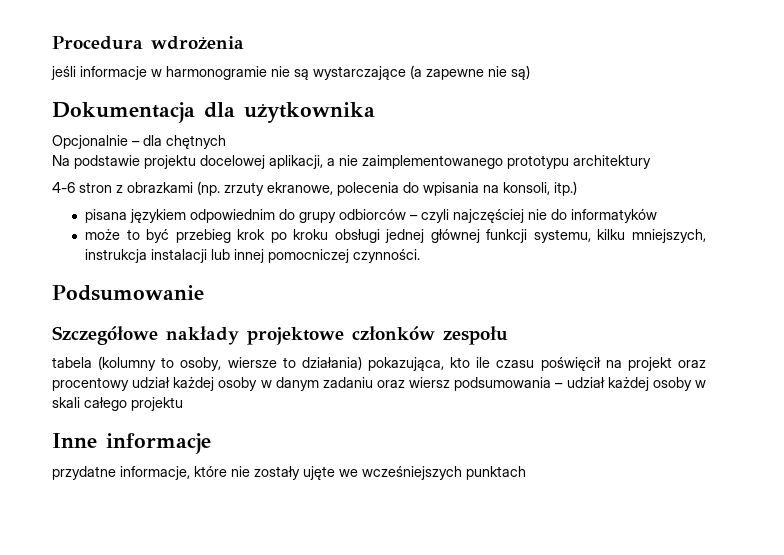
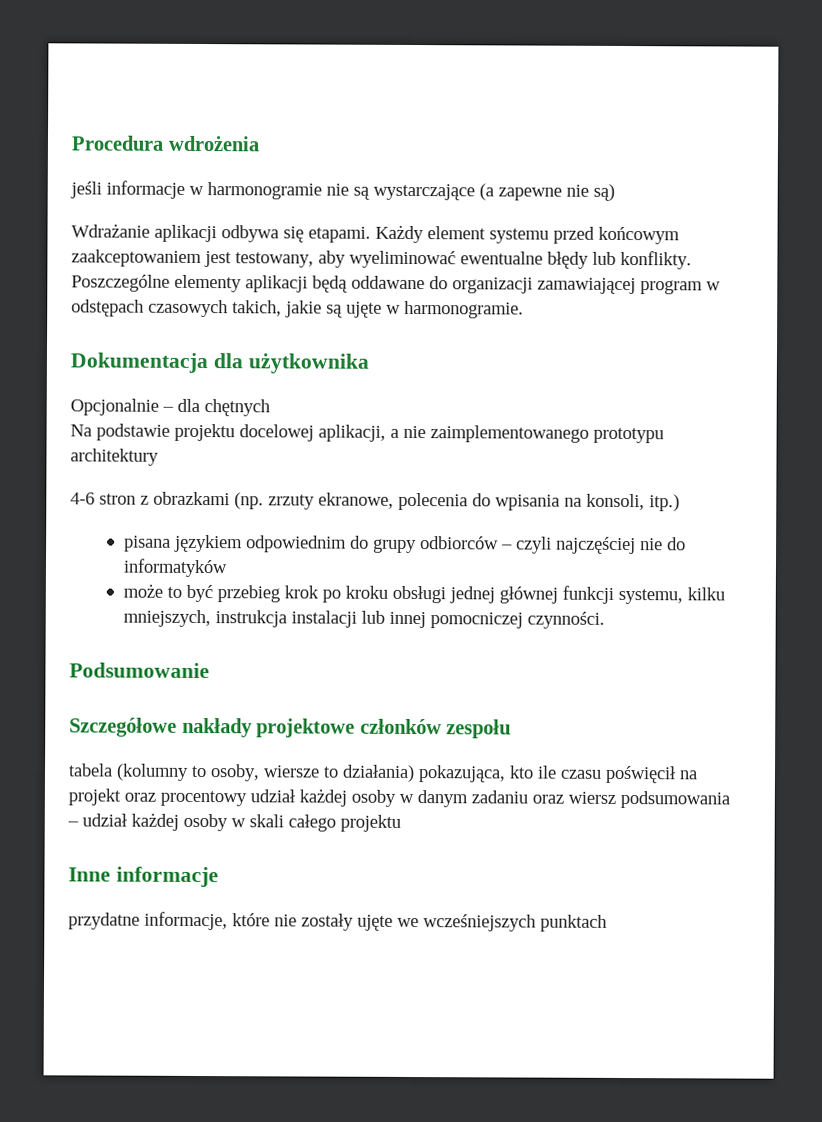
(530, 72) none -> [71,223,680,245] [71,249,692,270] [71,274,721,295] [71,299,524,319] // Wdrażanie aplikacji odbywa się etapami. Każdy element systemu przed końcowym zaakceptowaniem jest testowany, aby wyeliminować ewentualne błędy lub konflikty. Poszczególne elementy aplikacji będą oddawane do organizacji zamawiającej program w odstępach czasowych takich, jakie są ujęte w harmonogramie.

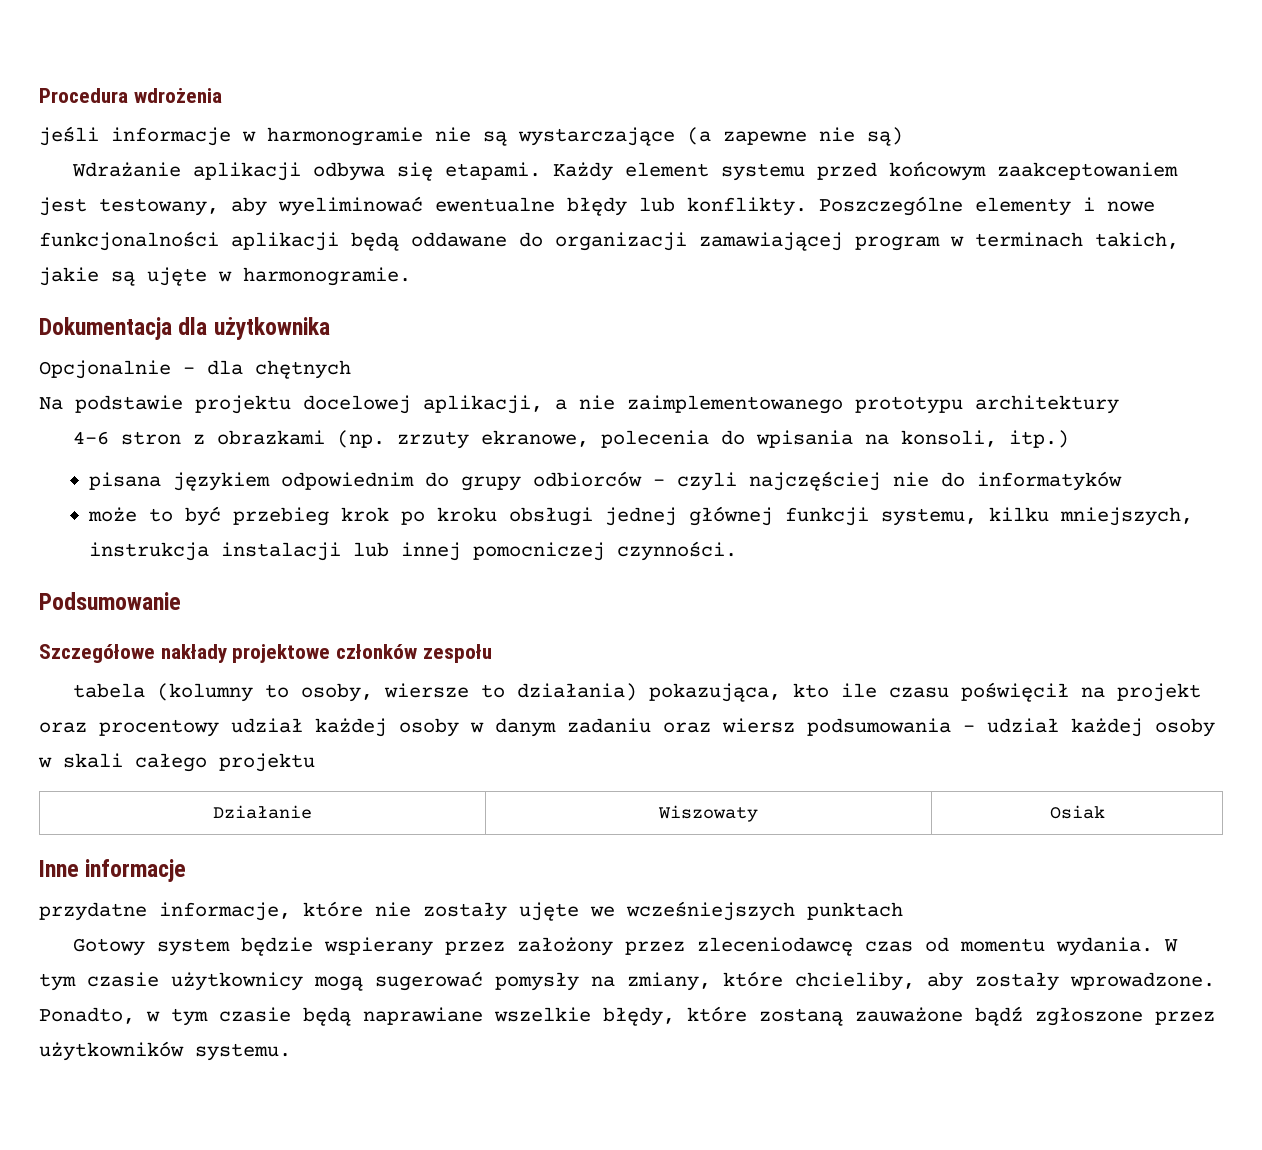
(242, 283) none -> [1083,197,1155,212] [39,231,219,251] i nowe funkcjonalności
[71,299,228,318] odstępach czasowych -> [975,232,1083,247] terminach
(401, 823) none -> [213,805,312,819] [657,805,758,822] [1049,805,1105,819] // Działanie | Wiszowaty | Osiak
(607, 923) none -> [72,937,1178,956] [39,971,1215,991] [39,1006,1215,1026] [39,1041,291,1061] // Gotowy system będzie wspierany przez założony przez zleceniodawcę czas od momentu wydania. W tym czasie użytkownicy mogą sugerować pomysły na zmiany, które chcieliby, aby zostały wprowadzone. Ponadto, w tym czasie będą naprawiane wszelkie błędy, które zostaną zauważone bądź zgłoszone przez użytkowników systemu.

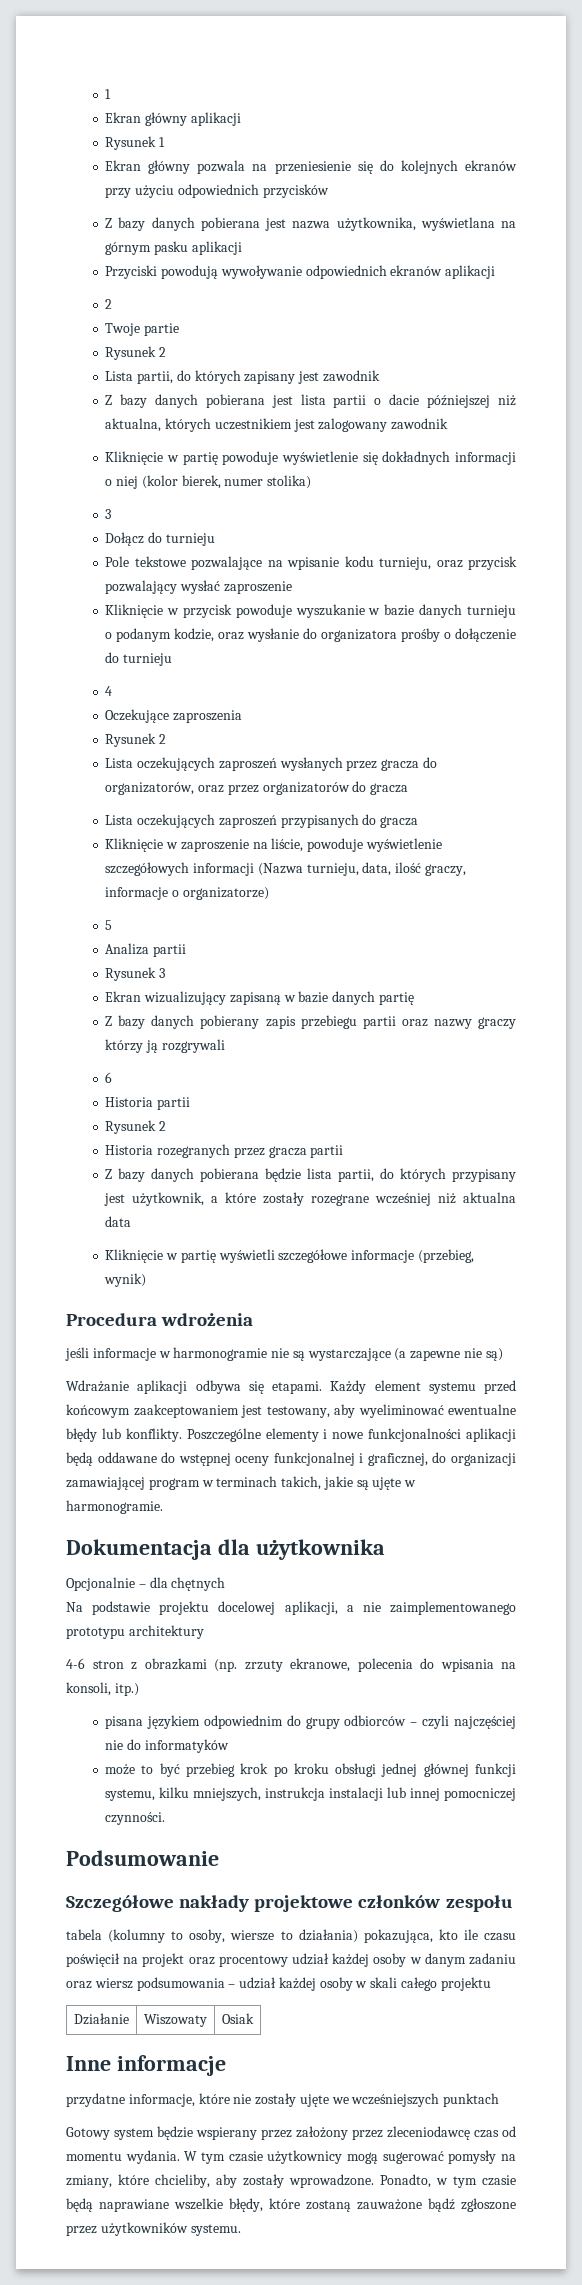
(39, 95) none -> [105,89,112,99] [105,112,241,126] [105,136,165,150] [105,160,517,174] [105,184,329,198] [105,217,516,231] [105,241,242,255] [105,265,496,279] [105,299,113,309] [105,323,179,336] [105,346,166,360] [105,370,380,384] [105,394,516,408] [105,418,449,432] [105,451,516,465] [105,475,312,489] [105,509,112,519] [105,532,215,546] [105,556,517,570] [105,580,292,594] [105,604,516,618] [105,628,516,642] [105,652,172,666] [105,686,113,696] [105,709,242,723] [105,733,166,747] [105,757,437,771] [105,781,409,795] [105,814,419,828] [105,838,442,852] [105,862,466,876] [105,887,269,900] [105,920,113,930] [105,943,186,957] [105,967,165,981] [105,991,414,1005] [105,1015,516,1029] [105,1039,225,1053] [105,1072,113,1083] [105,1097,190,1110] [105,1120,166,1134] [105,1144,344,1158] [105,1168,516,1182] [104,1192,516,1206] [105,1216,132,1227] [105,1249,474,1263] [104,1273,147,1287] 1 // Ekran główny aplikacji // Rysunek 1 // Ekran główny pozwala na przeniesienie się do kolejnych ekranów przy użyciu odpowiednich przycisków // Z bazy danych pobierana jest nazwa użytkownika, wyświetlana na górnym pasku aplikacji // Przyciski powodują wywoływanie odpowiednich ekranów aplikacji // 2 // Twoje partie // Rysunek 2 // Lista partii, do których zapisany jest zawodnik // Z bazy danych pobierana jest lista partii o dacie późniejszej niż aktualna, których uczestnikiem jest zalogowany zawodnik // Kliknięcie w partię powoduje wyświetlenie się dokładnych informacji o niej (kolor bierek, numer stolika) // 3 // Dołącz do turnieju // Pole tekstowe pozwalające na wpisanie kodu turnieju, oraz przycisk pozwalający wysłać zaproszenie // Kliknięcie w przycisk powoduje wyszukanie w bazie danych turnieju o podanym kodzie, oraz wysłanie do organizatora prośby o dołączenie do turnieju // 4 // Oczekujące zaproszenia // Rysunek 2 // Lista oczekujących zaproszeń wysłanych przez gracza do organizatorów, oraz przez organizatorów do gracza // Lista oczekujących zaproszeń przypisanych do gracza // Kliknięcie w zaproszenie na liście, powoduje wyświetlenie szczegółowych informacji (Nazwa turnieju, data, ilość graczy, informacje o organizatorze) // 5 // Analiza partii // Rysunek 3 // Ekran wizualizujący zapisaną w bazie danych partię // Z bazy danych pobierany zapis przebiegu partii oraz nazwy graczy którzy ją rozgrywali // 6 // Historia partii // Rysunek 2 // Historia rozegranych przez gracza partii // Z bazy danych pobierana będzie lista partii, do których przypisany jest użytkownik, a które zostały rozegrane wcześniej niż aktualna data // Kliknięcie w partię wyświetli szczegółowe informacje (przebieg, wynik) //
(543, 239) none -> [178,1452,447,1466] wstępnej oceny funkcjonalnej i graficznej, do

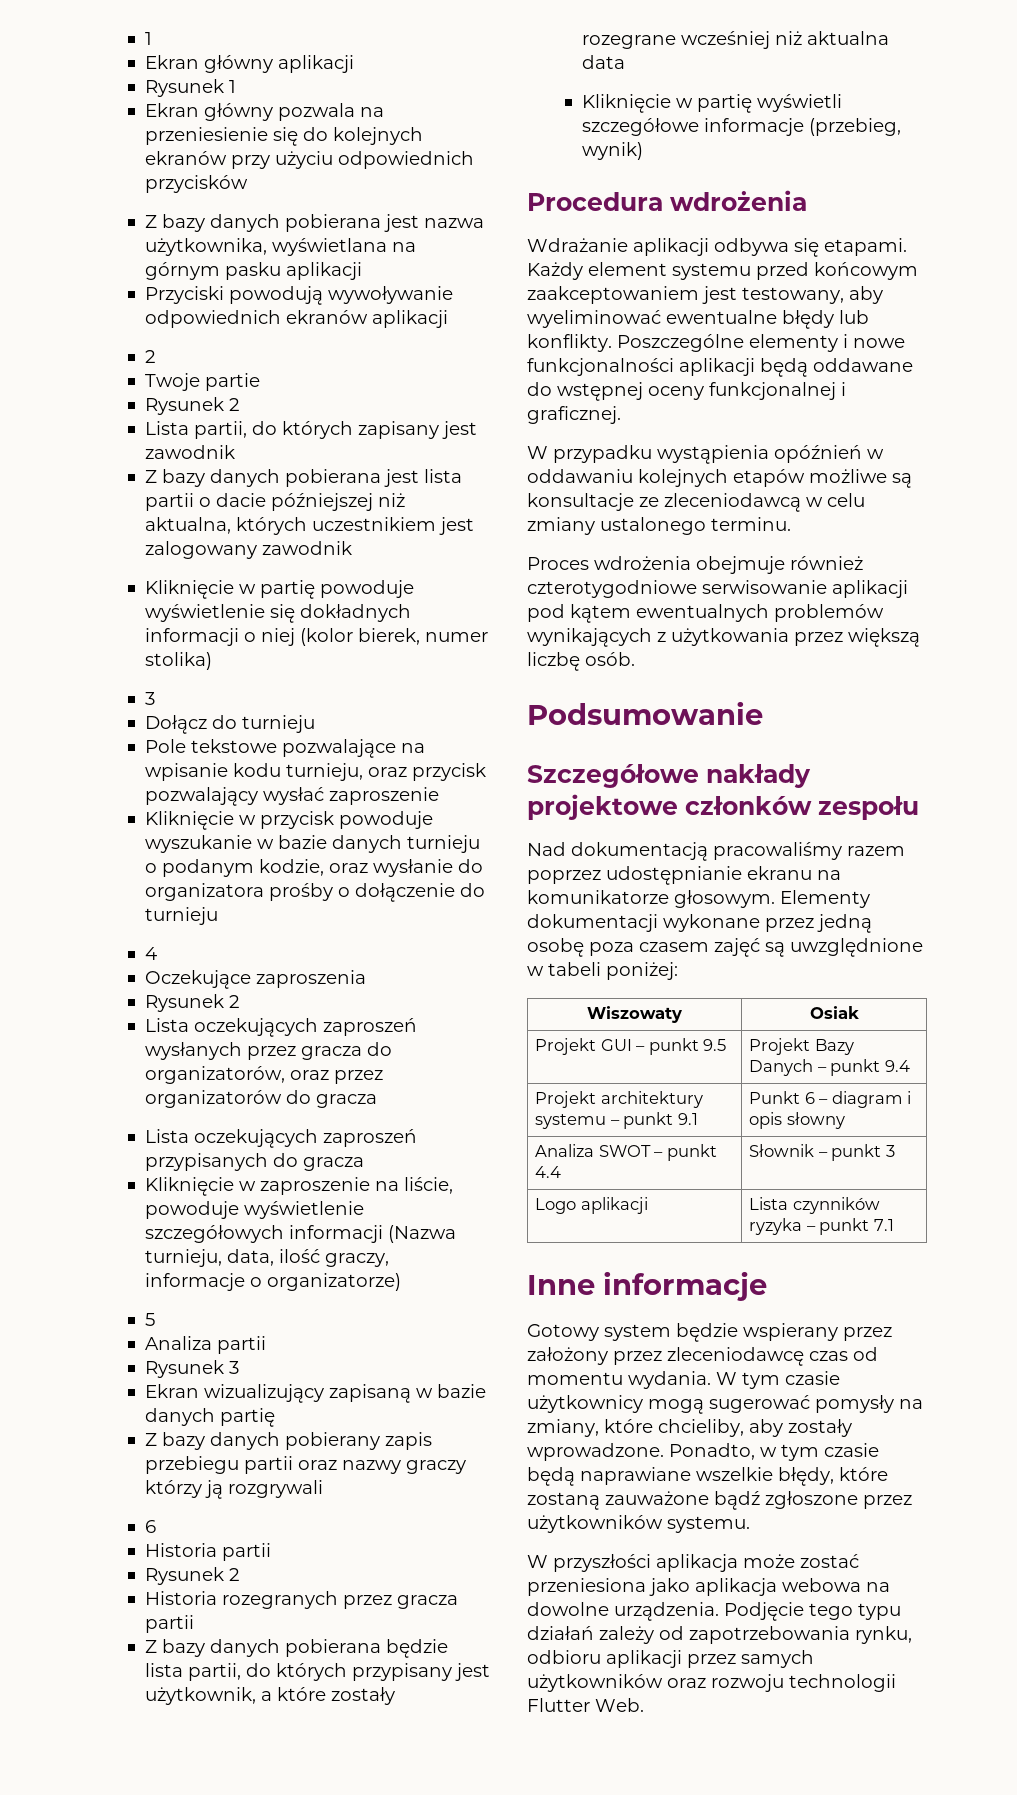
[65,1347,503,1361] // jeśli informacje w harmonogramie nie są wystarczające (a zapewne nie są) -> (807, 200) none
[367,1452,516,1466] [66,1476,417,1490] [66,1500,163,1514] [66,1539,385,1560] [66,1577,226,1591] [66,1601,516,1615] [66,1625,204,1639] [66,1658,516,1672] [66,1682,139,1696] [105,1715,516,1729] [105,1739,229,1753] [105,1763,516,1777] [105,1787,516,1801] [105,1812,166,1825] graficznej, do organizacji zamawiającej program w terminach takich, jakie są ujęte w harmonogramie. // Dokumentacja dla użytkownika // Opcjonalnie – dla chętnych // Na podstawie projektu docelowej aplikacji, a nie zaimplementowanego prototypu architektury // 4-6 stron z obrazkami (np. zrzuty ekranowe, polecenia do wpisania na konsoli, itp.) // pisana językiem odpowiednim do grupy odbiorców – czyli najczęściej nie do informatyków // może to być przebieg krok po kroku obsługi jednej głównej funkcji systemu, kilku mniejszych, instrukcja instalacji lub innej pomocniczej czynności. -> [527,406,621,424] [527,445,884,464] [527,469,912,488] [527,493,865,512] [527,517,791,535] [527,556,863,574] [527,580,908,598] [527,604,884,623] [527,628,920,647] [527,652,635,671] graficznej. // W przypadku wystąpienia opóźnień w oddawaniu kolejnych etapów możliwe są konsultacje ze zleceniodawcą w celu zmiany ustalonego terminu. // Proces wdrożenia obejmuje również czterotygodniowe serwisowanie aplikacji pod kątem ewentualnych problemów wynikających z użytkowania przez większą liczbę osób.
[66,1929,516,1943] [66,1953,516,1967] [66,1977,491,1991] [74,2013,129,2025] [144,2014,207,2027] [222,2013,254,2024] [66,2055,226,2076] [66,2093,500,2107] tabela (kolumny to osoby, wiersze to działania) pokazująca, kto ile czasu poświęcił na projekt oraz procentowy udział każdej osoby w danym zadaniu oraz wiersz podsumowania – udział każdej osoby w skali całego projektu // Działanie | Wiszowaty | Osiak // Inne informacje // przydatne informacje, które nie zostały ujęte we wcześniejszych punktach -> [527,842,905,861] [527,866,841,885] [527,890,870,908] [527,914,872,933] [527,938,923,957] [527,962,678,980] [587,1006,682,1023] [809,1006,859,1019] [535,1038,727,1055] [749,1038,854,1055] [749,1059,910,1076] [535,1091,703,1108] [535,1112,698,1129] [749,1091,912,1108] [749,1112,845,1129] [535,1144,717,1161] [535,1166,562,1178] [749,1144,895,1161] [535,1197,648,1214] [749,1197,880,1214] [749,1218,894,1235] [527,1271,767,1301] Nad dokumentacją pracowaliśmy razem poprzez udostępnianie ekranu na komunikatorze głosowym. Elementy dokumentacji wykonane przez jedną osobę poza czasem zajęć są uwzględnione w tabeli poniżej: // Wiszowaty | Osiak // Projekt GUI – punkt 9.5 | Projekt Bazy Danych – punkt 9.4 // Projekt architektury systemu – punkt 9.1 | Punkt 6 – diagram i opis słowny // Analiza SWOT – punkt 4.4 | Słownik – punkt 3 // Logo aplikacji | Lista czynników ryzyka – punkt 7.1 // Inne informacje
(241, 2230) none -> [527,1554,859,1572] [527,1578,890,1596] [527,1602,901,1621] [527,1626,912,1644] [527,1650,814,1668] [527,1674,896,1692] [527,1698,644,1712] // W przyszłości aplikacja może zostać przeniesiona jako aplikacja webowa na dowolne urządzenia. Podjęcie tego typu działań zależy od zapotrzebowania rynku, odbioru aplikacji przez samych użytkowników oraz rozwoju technologii Flutter Web.

